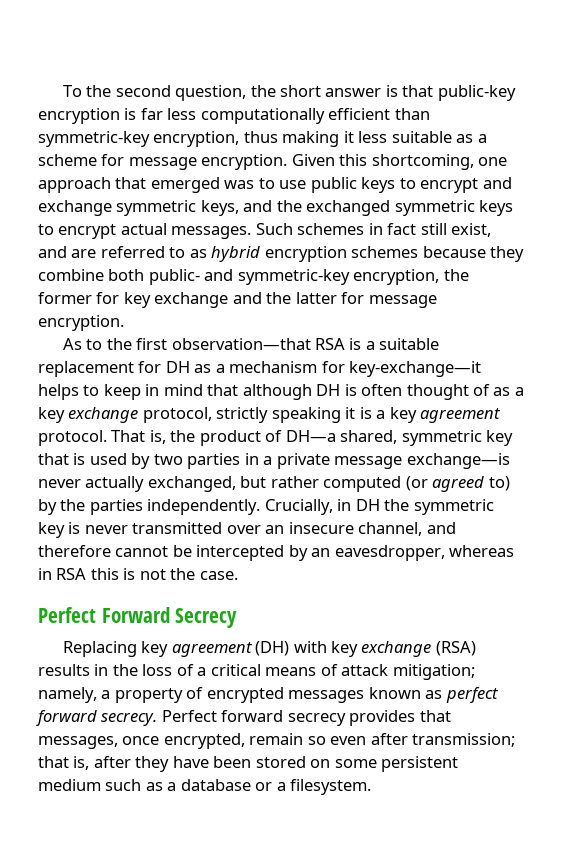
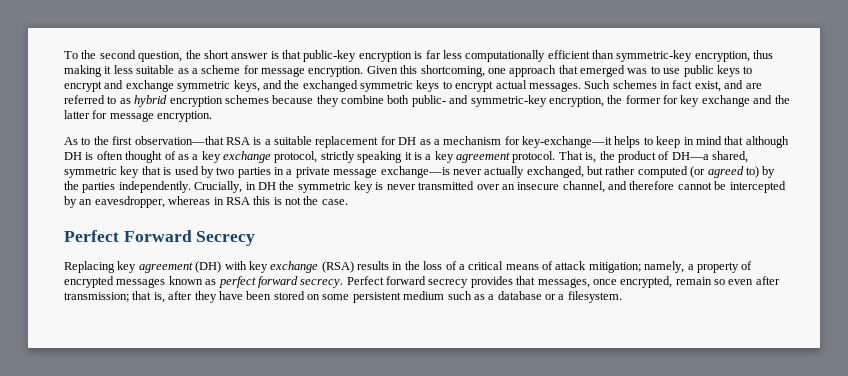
[420,223,447,235] still -> (693, 84) none

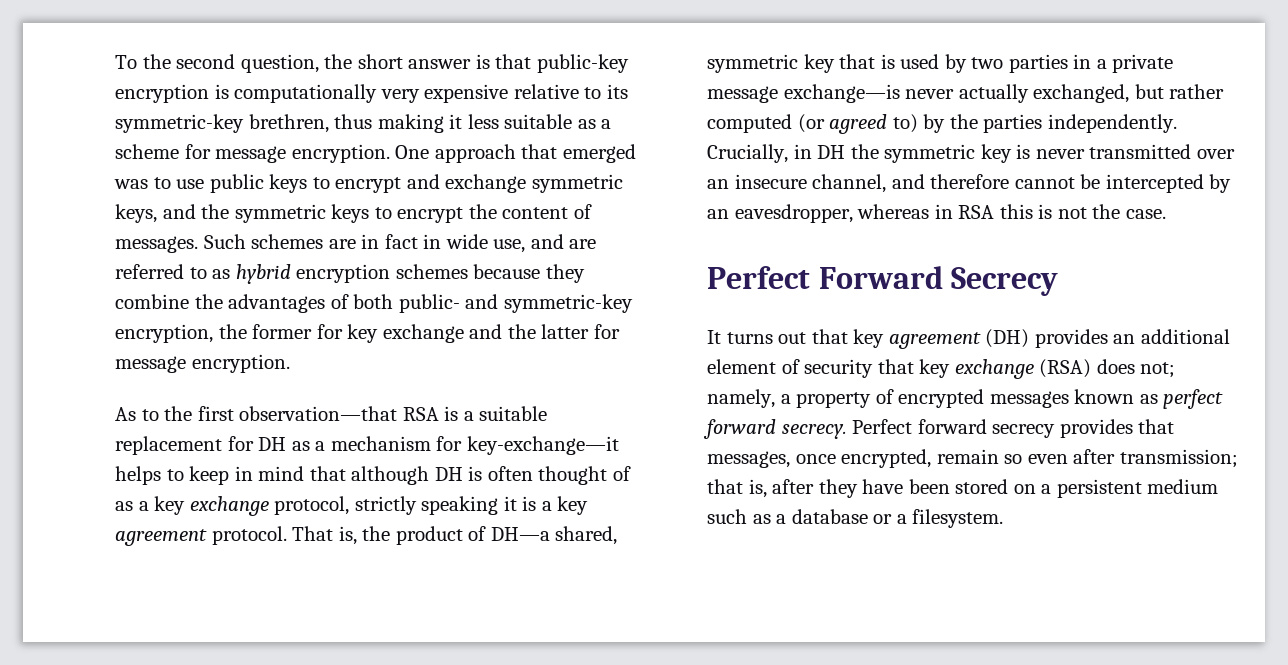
[425,50,750,62] far less computationally efficient than symmetric-key encryption, -> [234,84,628,103] [115,114,329,133] computationally very expensive relative to its symmetric-key brethren,
[366,65,506,77] Given this shortcoming, one -> [395,145,430,159] One
[302,80,358,92] exchanged -> (230, 211) none
[495,80,527,89] actual -> [468,204,592,219] the content of
(657, 84) none -> [328,239,356,249] are
[694,81,721,92] exist, -> [423,234,526,253] in wide use,
(384, 99) none -> [194,294,349,313] the advantages of
[64,261,641,273] Replacing key agreement (DH) with key exchange (RSA) results in the loss of a critical means of attack mitigation; -> [707,329,1230,349] [707,359,1176,379] It turns out that key agreement (DH) provides an additional element of security that key exchange (RSA) does not;
[322,294,350,300] some -> [1041,484,1052,494] a

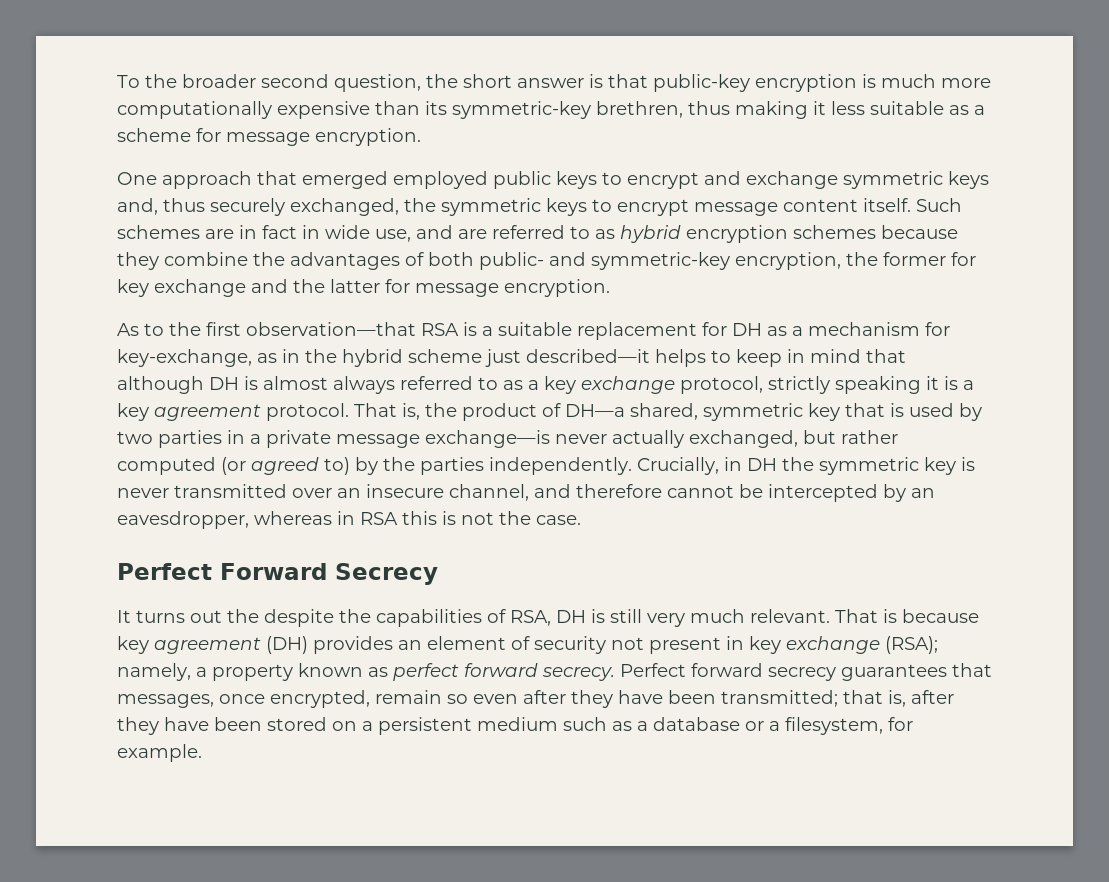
(171, 61) none -> [182,74,256,88] broader
[234,84,602,103] computationally very expensive relative to -> [881,74,991,88] [117,101,420,119] much more computationally expensive than
(390, 153) none -> (421, 137) //
[114,177,205,189] was to use -> [393,171,488,189] employed
[115,204,196,223] keys, and -> [948,171,989,189] [117,198,399,216] keys and, thus securely exchanged,
[468,204,592,219] [115,236,198,253] the content of messages. -> [694,198,911,216] message content itself.
[466,436,619,455] key-exchange—it -> [117,349,650,367] key-exchange, as in the hybrid scheme just described—it
[487,466,631,485] often thought of -> [263,376,498,394] almost always referred to
[811,329,848,344] that -> [227,609,979,627] the despite the capabilities of RSA, DH is still very much relevant. That is because
[1140,329,1230,344] additional -> (422, 645) none
[877,359,1176,379] [707,389,1069,408] that key exchange (RSA) does not; namely, a property of encrypted messages -> [611,636,938,654] [117,663,293,681] not present in key exchange (RSA); namely, a property
[1059,419,1133,438] provides -> [841,664,947,681] guarantees
[1119,449,1238,468] transmission; -> [571,690,838,708] they have been transmitted;
[912,509,1004,528] filesystem. -> [785,717,913,735] [117,744,202,762] filesystem, for example.

